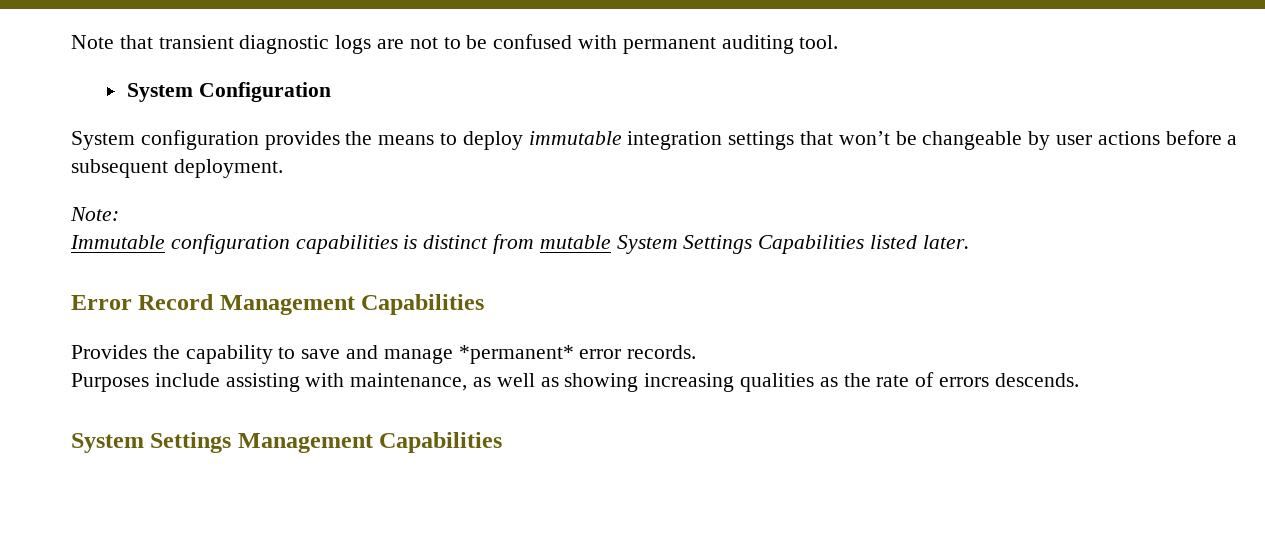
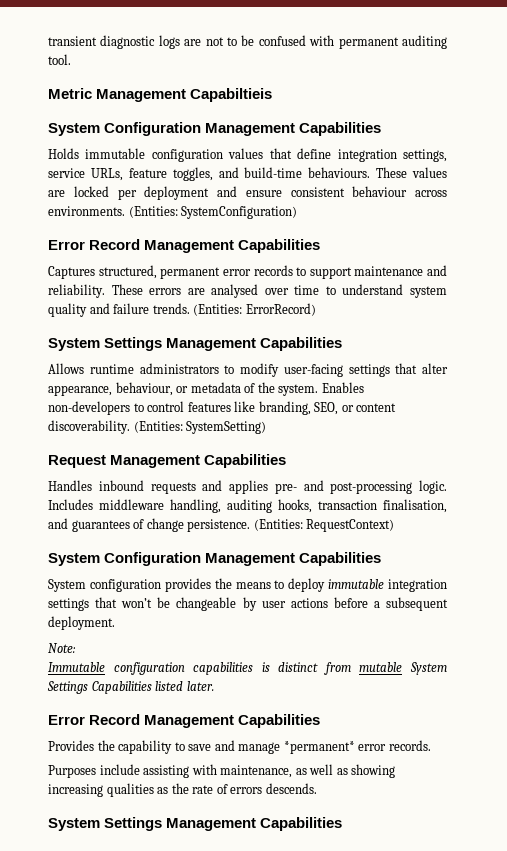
[71,35,153,49] Note that -> (48, 41) none
[126,82,331,102] // System Configuration -> [48,88,273,102] [48,122,382,136] [48,148,447,162] [48,167,447,181] [48,186,447,200] [48,206,298,219] [48,239,321,253] [48,265,447,279] [48,284,447,298] [48,303,316,317] [48,337,343,351] [48,363,448,377] [48,382,364,396] [48,401,397,415] [48,420,267,434] [48,454,287,468] [48,480,447,494] [48,499,447,513] [48,518,395,532] [48,552,382,566] // Metric Management Capabiltieis // System Configuration Management Capabilities // Holds immutable configuration values that define integration settings, service URLs, feature toggles, and build-time behaviours. These values are locked per deployment and ensure consistent behaviour across environments. (Entities: SystemConfiguration) // Error Record Management Capabilities // Captures structured, permanent error records to support maintenance and reliability. These errors are analysed over time to understand system quality and failure trends. (Entities: ErrorRecord) // System Settings Management Capabilities // Allows runtime administrators to modify user-facing settings that alter appearance, behaviour, or metadata of the system. Enables non-developers to control features like branding, SEO, or content discoverability. (Entities: SystemSetting) // Request Management Capabilities // Handles inbound requests and applies pre- and post-processing logic. Includes middleware handling, auditing hooks, transaction finalisation, and guarantees of change persistence. (Entities: RequestContext) // System Configuration Management Capabilities

